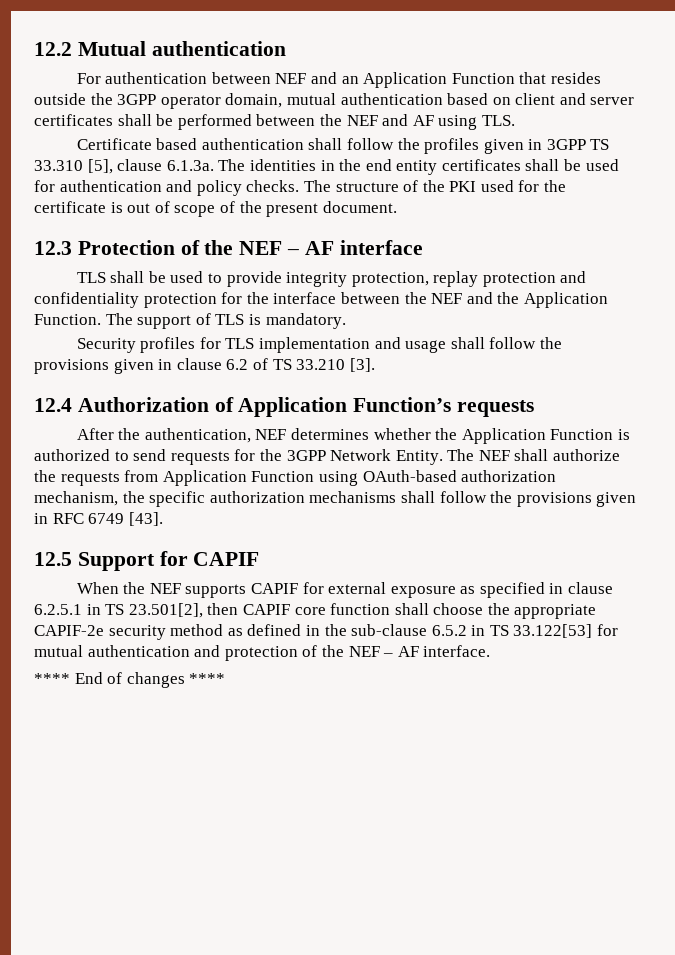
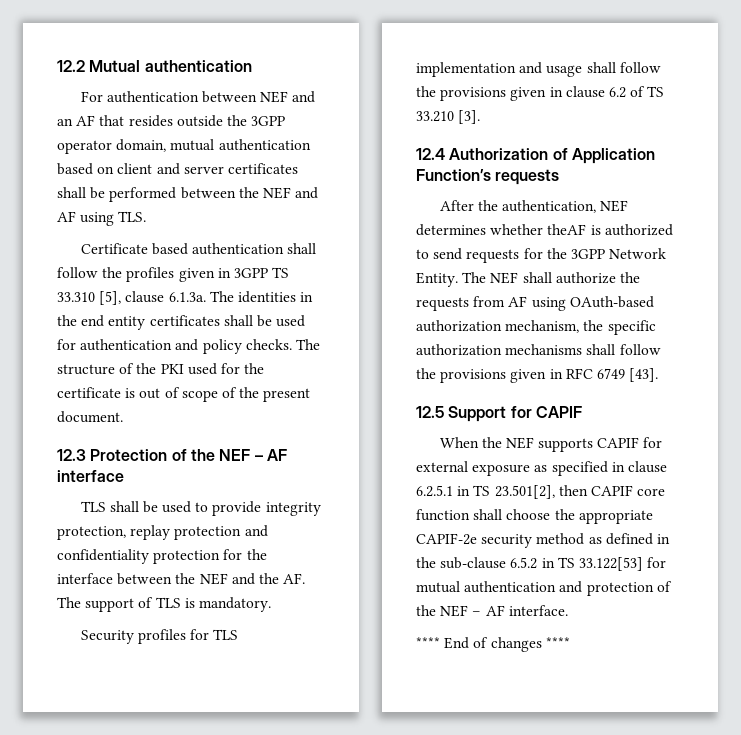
[363,72,515,88] Application Function -> [76,115,96,126] AF
[523,292,608,308] [34,314,101,325] Application Function. -> [283,573,306,584] AF.
[435,428,614,444] the Application Function -> [547,224,587,235] theAF
[162,470,315,486] Application Function -> [508,296,528,307] AF

